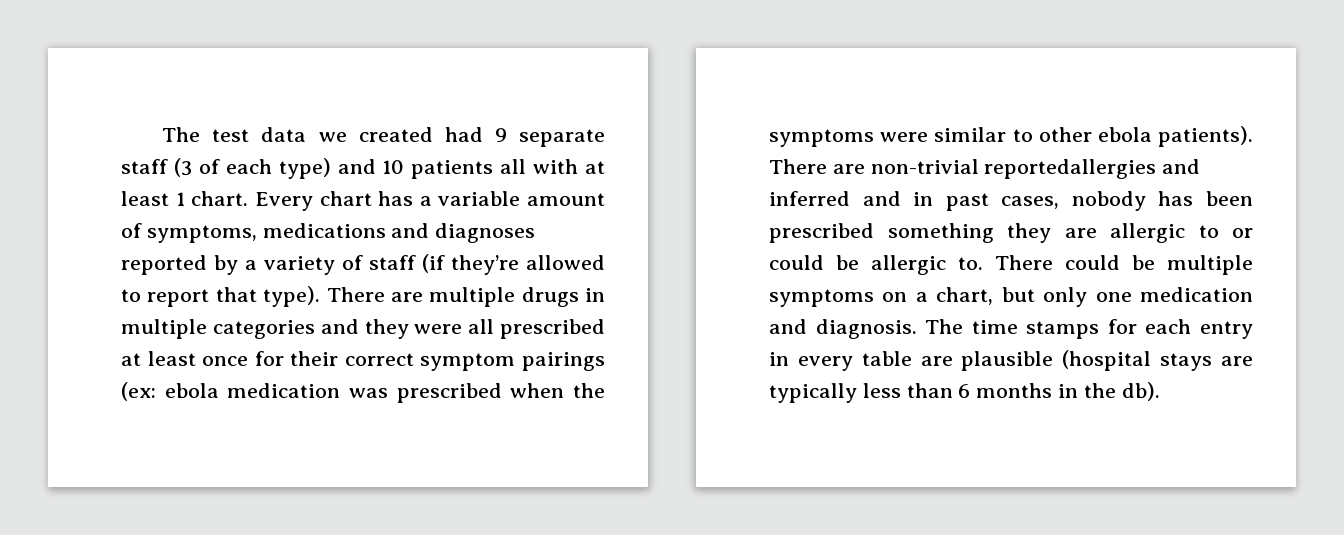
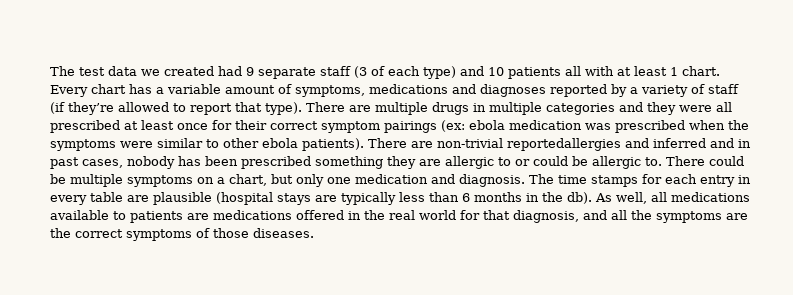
(1160, 391) none -> [595,192,750,204] [50,210,748,223] [50,228,314,241] As well, all medications available to patients are medications offered in the real world for that diagnosis, and all the symptoms are the correct symptoms of those diseases.

